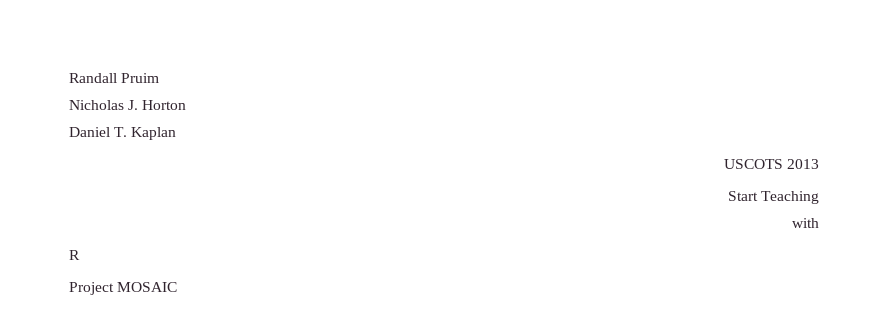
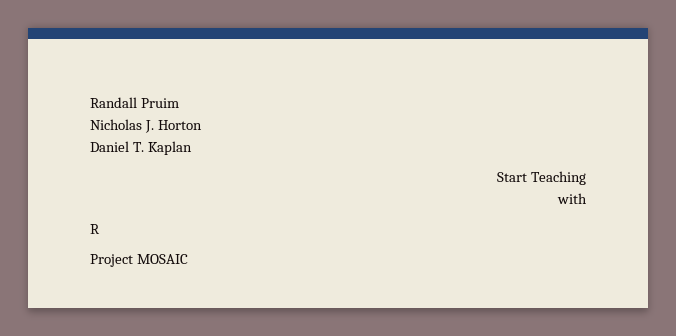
[723,159,819,169] // USCOTS 2013 -> (192, 148) none

